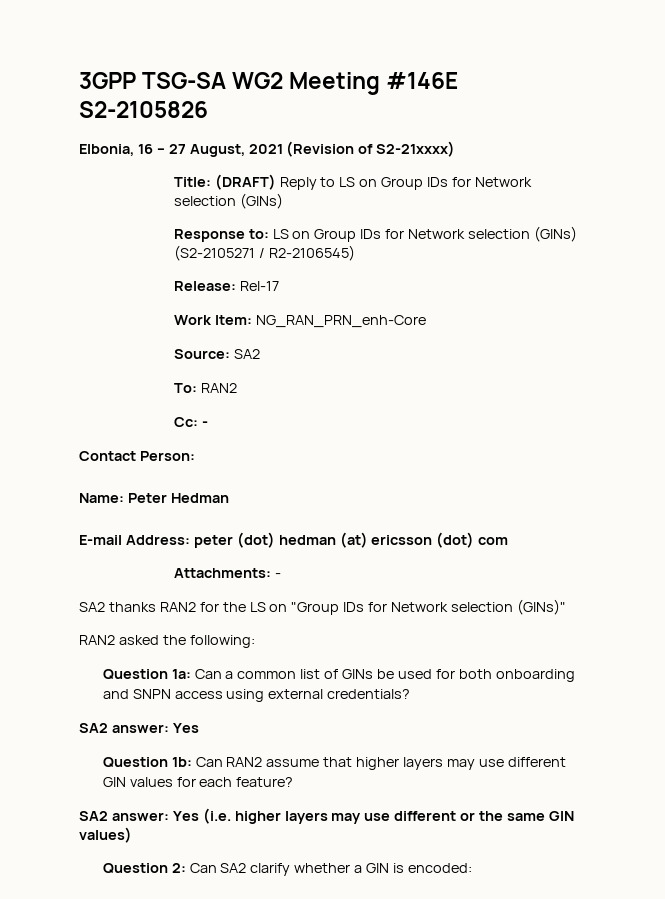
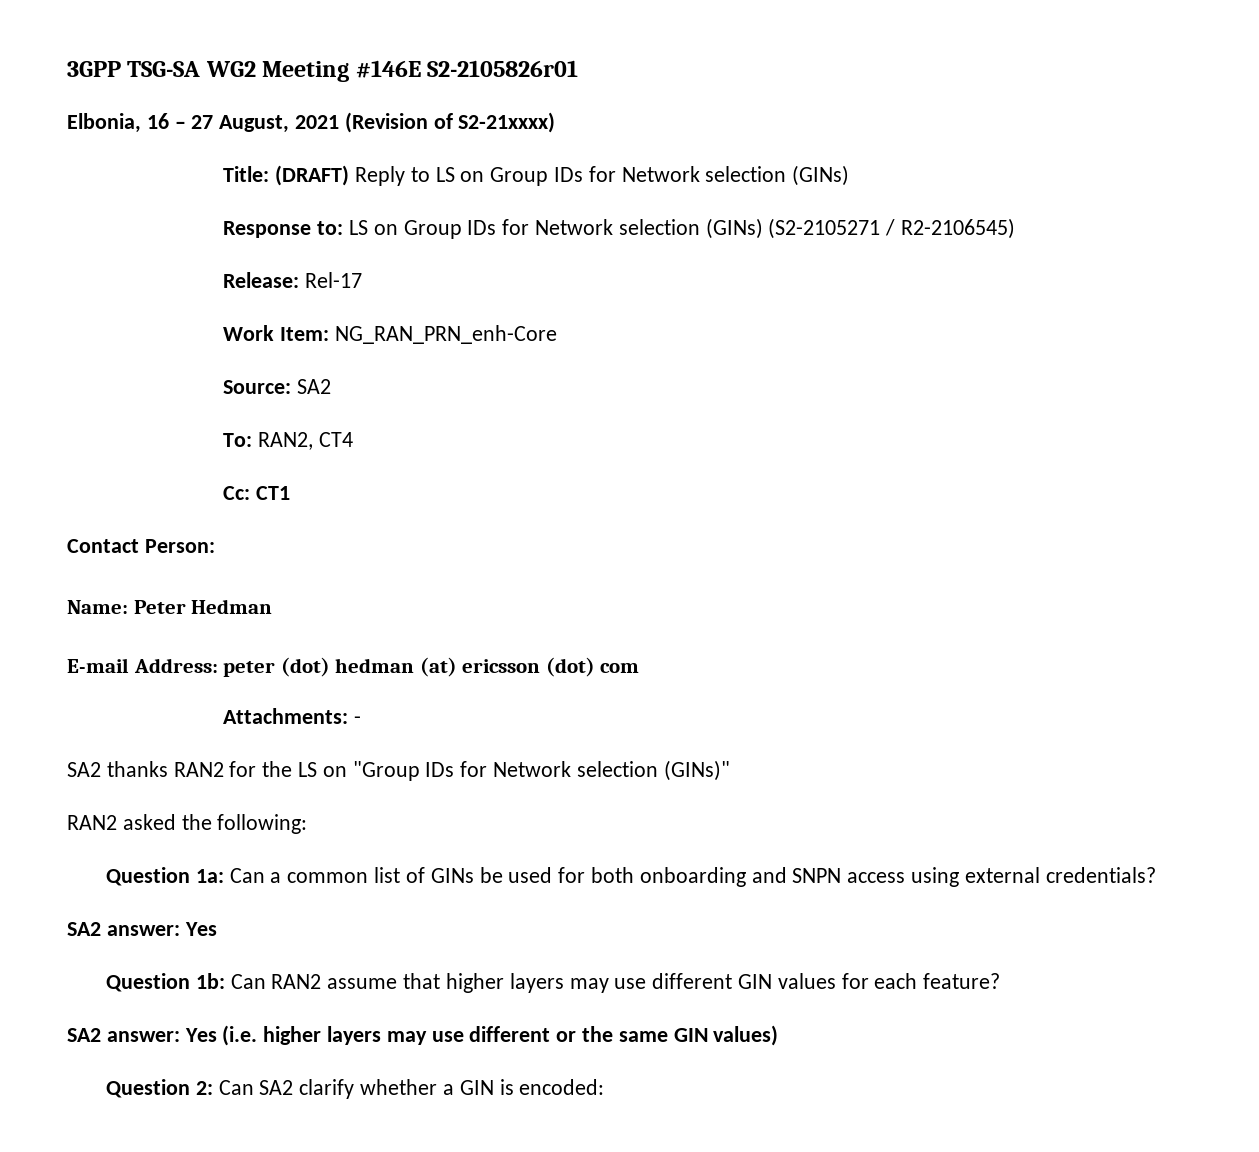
[79,101,208,118] S2-2105826 -> [427,60,579,77] S2-2105826r01
[200,383,237,393] RAN2 -> [258,432,353,450] RAN2, CT4
[201,421,208,427] - -> [256,486,291,500] CT1

